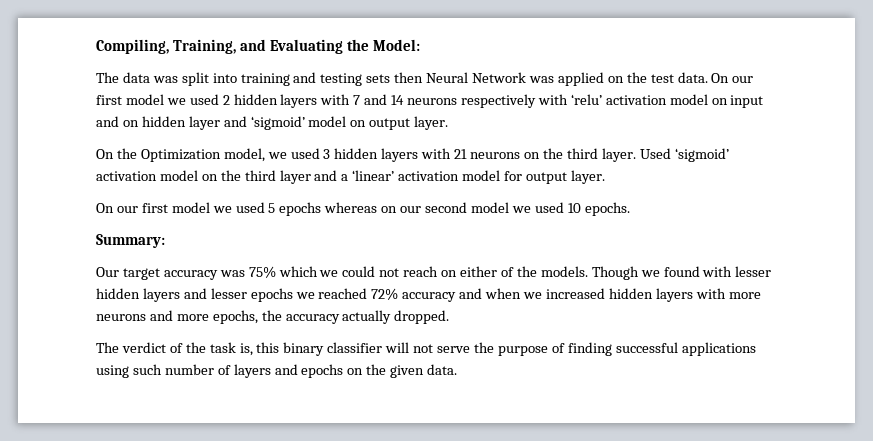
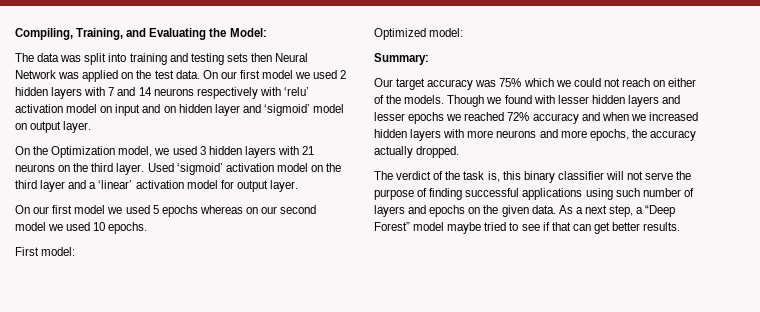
(630, 209) none -> [15,247,76,256] [374,28,464,40] // First model: // Optimized model:
(458, 369) none -> [558,205,676,217] [374,222,681,234] As a next step, a “Deep Forest” model maybe tried to see if that can get better results.

